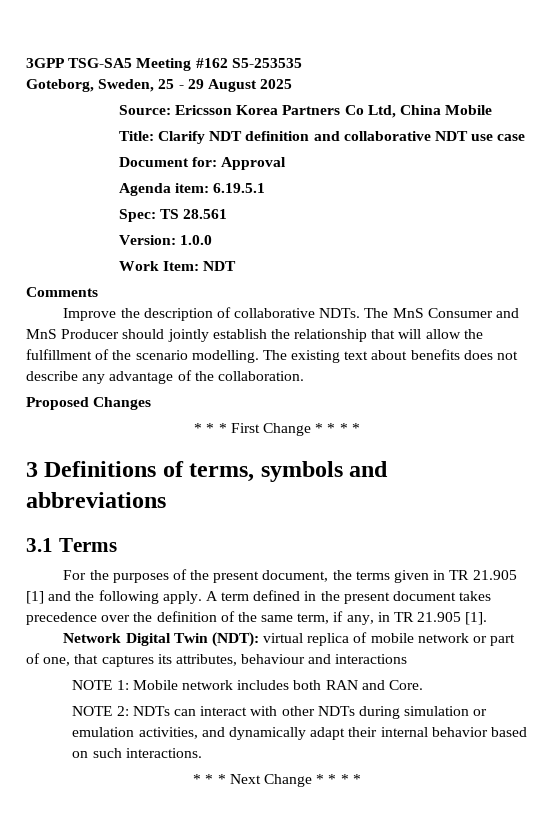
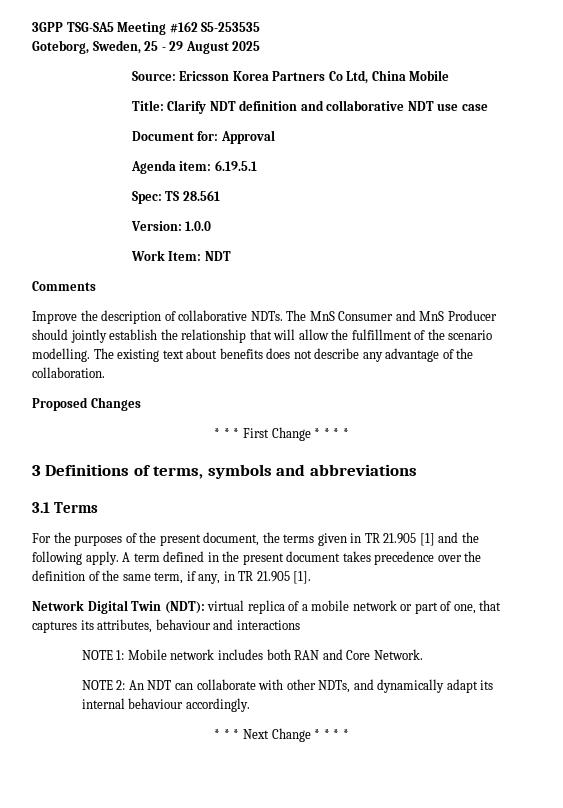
(368, 637) none -> [301,604,308,611] a
[388,680,423,690] Core. -> [346,649,423,660] Core Network.
[132,706,488,719] [72,727,527,740] [72,748,202,758] NDTs can interact with other NDTs during simulation or emulation activities, and dynamically adapt their internal behavior based on such interactions. -> [128,679,494,693] [81,698,250,712] An NDT can collaborate with other NDTs, and dynamically adapt its internal behaviour accordingly.

